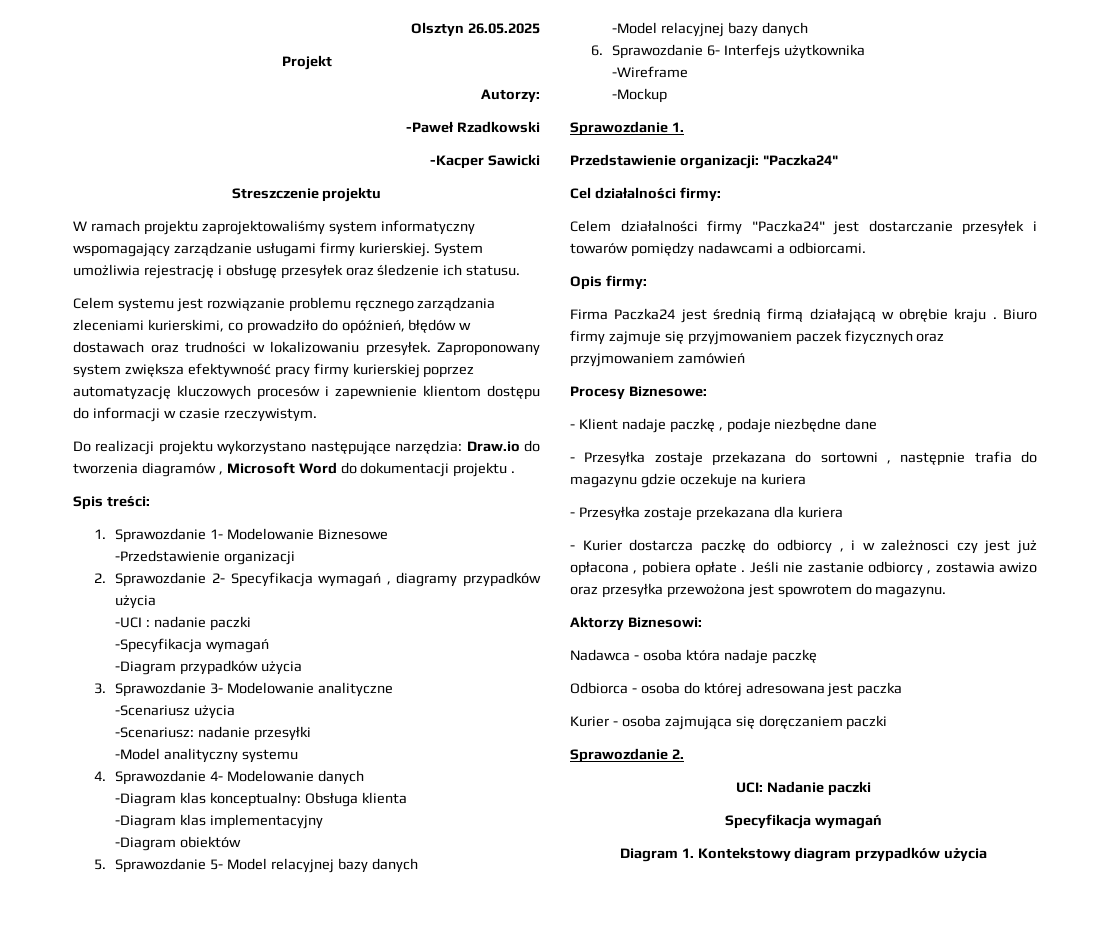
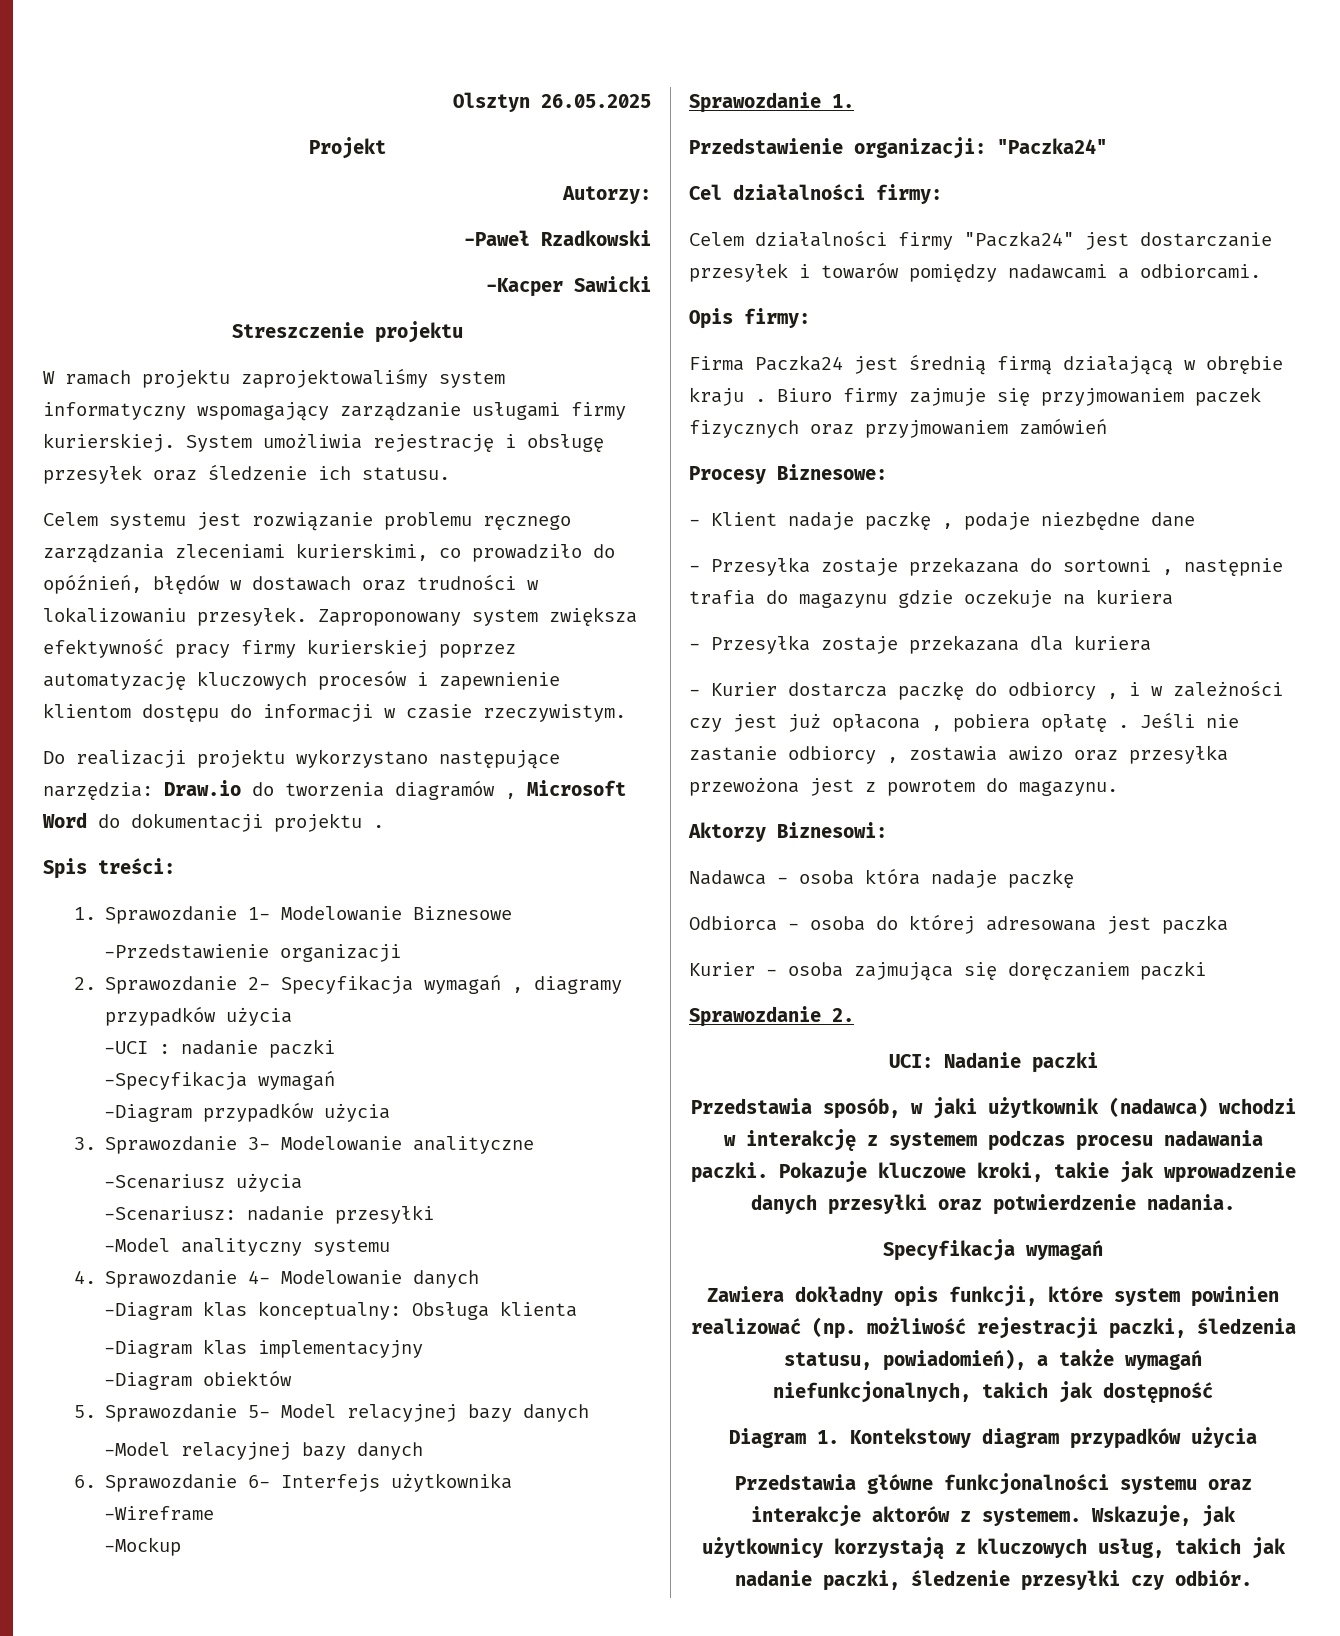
[881,539,950,551] zależnosci -> [1173,680,1283,697] zależności
[695,561,738,576] opłate -> [1041,714,1107,732] opłatę
[777,584,852,598] spowrotem -> [865,779,975,796] z powrotem
[725,814,882,829] Specyfikacja wymagań -> [690,1097,1296,1119] [723,1129,1263,1151] [690,1161,1296,1183] [751,1194,1235,1215] [883,1239,1103,1261] [707,1285,1279,1307] [690,1317,1296,1339] [784,1349,1202,1371] [773,1381,1213,1403] Przedstawia sposób, w jaki użytkownik (nadawca) wchodzi w interakcję z systemem podczas procesu nadawania paczki. Pokazuje kluczowe kroki, takie jak wprowadzenie danych przesyłki oraz potwierdzenie nadania. // Specyfikacja wymagań // Zawiera dokładny opis funkcji, które system powinien realizować (np. możliwość rejestracji paczki, śledzenia statusu, powiadomień), a także wymagań niefunkcjonalnych, takich jak dostępność
(988, 855) none -> [734,1473,1252,1495] [751,1505,1236,1527] [701,1537,1286,1559] [734,1570,1252,1591] // Przedstawia główne funkcjonalności systemu oraz interakcje aktorów z systemem. Wskazuje, jak użytkownicy korzystają z kluczowych usług, takich jak nadanie paczki, śledzenie przesyłki czy odbiór.

